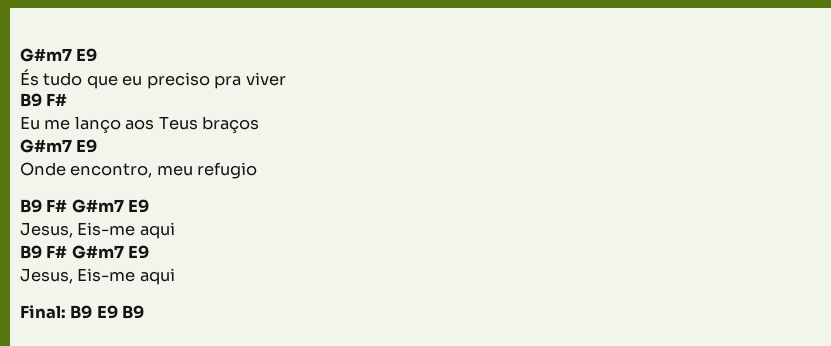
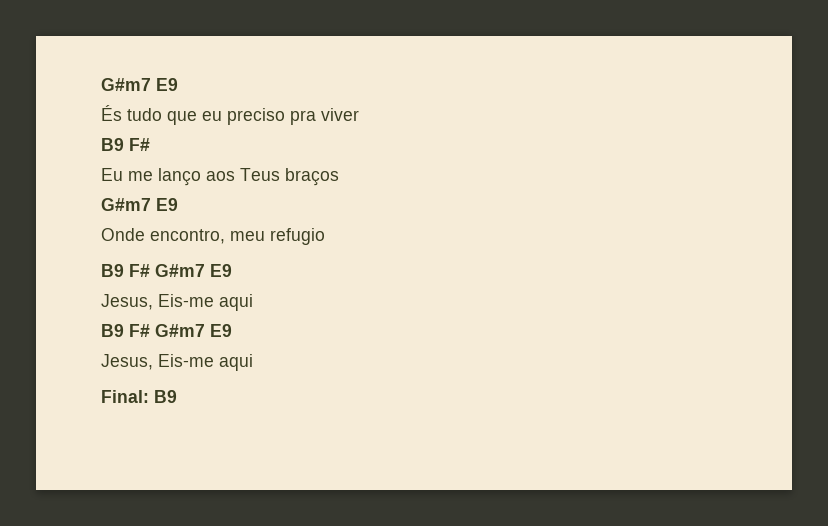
[96,305,145,319] E9 B9 -> (177, 396) none

